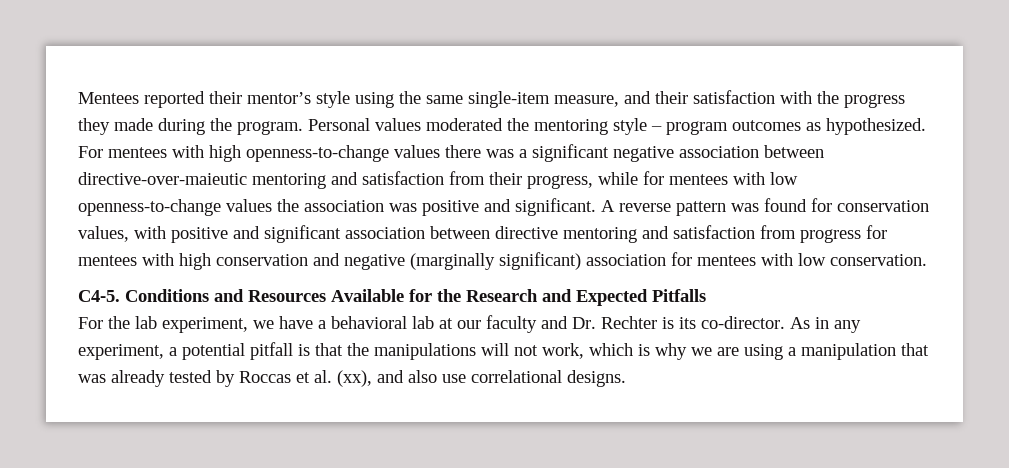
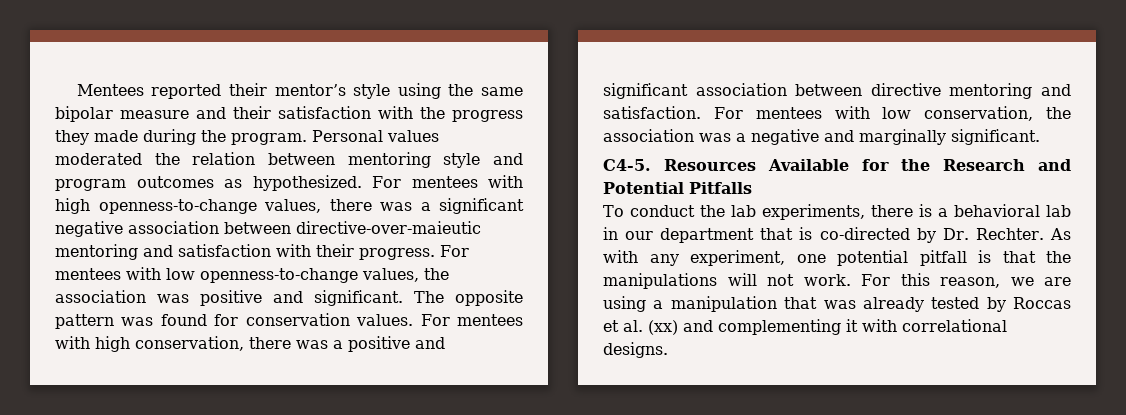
[468,91,619,108] single-item measure, -> [55,106,189,122] bipolar measure
(529, 124) none -> [192,152,335,165] relation between
[651,126,662,131] – -> [493,153,523,165] and
[394,145,440,158] values -> [264,199,321,213] values,
[449,171,664,189] from their progress, while for -> [276,244,469,260] with their progress. For
[226,199,272,212] values -> [362,268,419,282] values,
[601,200,671,212] A reverse -> [414,290,523,306] The opposite
[78,226,166,242] values, with -> [356,314,523,326] [55,336,343,352] values. For mentees with high conservation, there was a
[673,225,887,243] [78,252,927,270] satisfaction from progress for mentees with high conservation and negative (marginally significant) association for mentees with low conservation. -> [603,106,1071,121] [603,129,1040,145] satisfaction. For mentees with low conservation, the association was a negative and marginally significant.
[125,289,244,302] Conditions and -> (651, 165) none
[576,289,648,306] Expected -> [603,182,684,194] Potential
[78,315,829,333] For the lab experiment, we have a behavioral lab at our faculty and Dr. Rechter is its co-director. As in -> [603,204,1071,220] [603,227,1071,243] [603,250,638,263] To conduct the lab experiments, there is a behavioral lab in our department that is co-directed by Dr. Rechter. As with
[169,347,177,356] a -> [796,254,826,263] one
[542,343,687,360] work, which is why -> [803,273,1000,288] work. For this reason,
[337,370,466,387] (xx), and also use -> [648,319,897,335] (xx) and complementing it with

